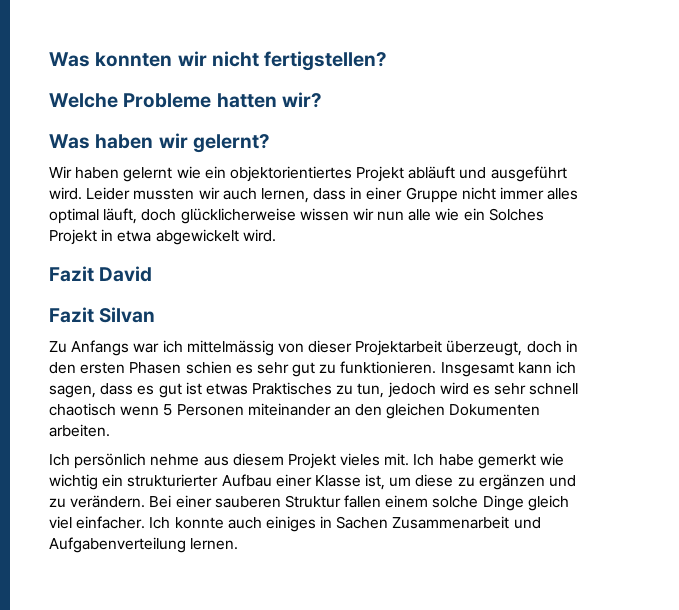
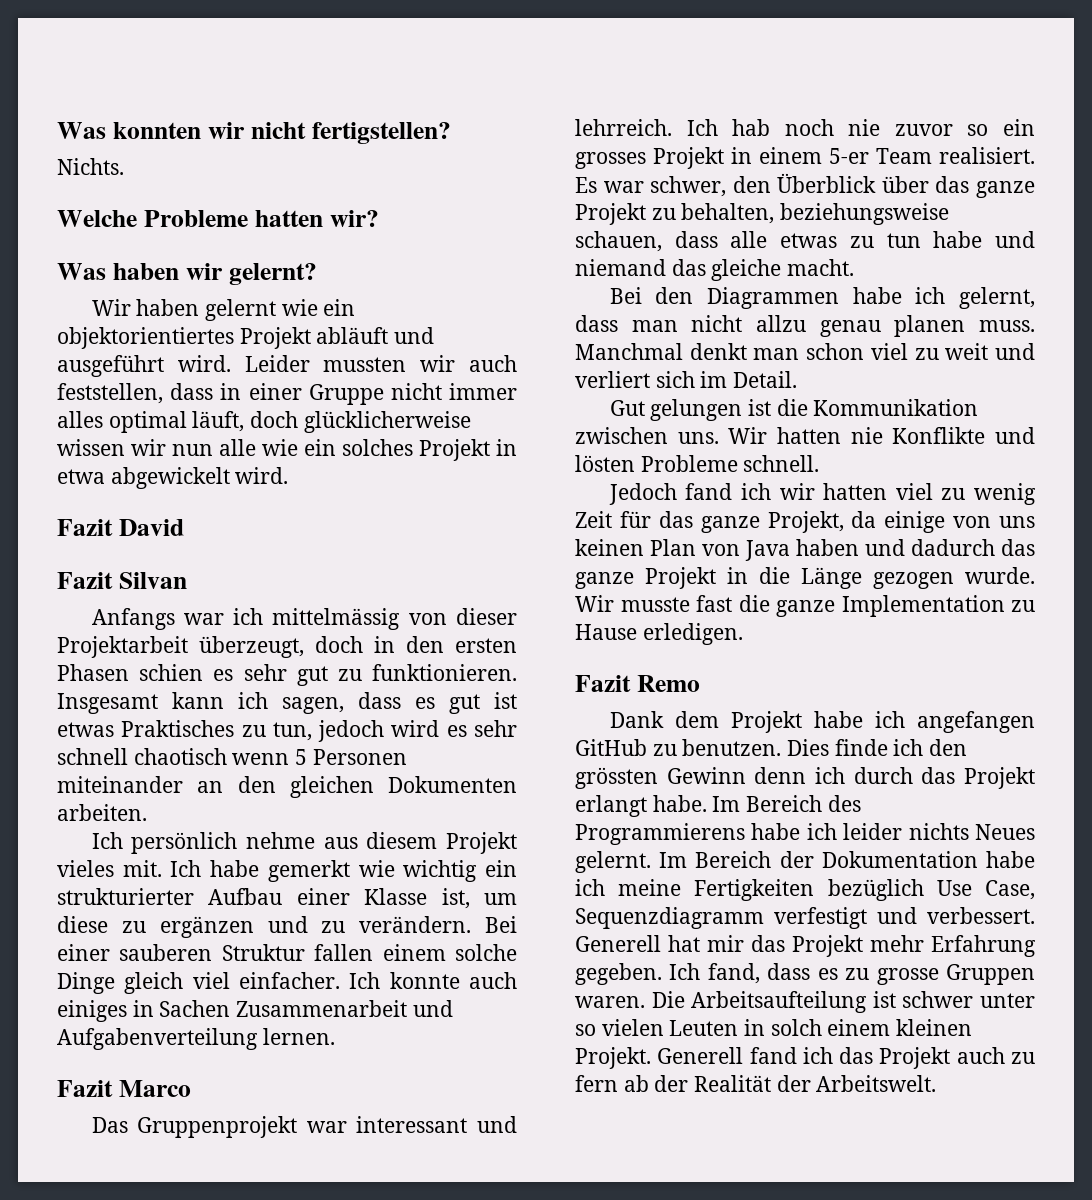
(388, 61) none -> [57,158,124,175] // Nichts.
[260,188,309,203] lernen, -> [57,383,163,404] feststellen,
[488,208,544,221] Solches -> [342,439,413,456] solches
[49,341,67,353] Zu -> (187, 580) none
(239, 544) none -> [57,1080,191,1097] [91,1116,517,1138] [575,119,1035,136] [575,147,1035,169] [575,173,1035,198] [575,203,950,225] [575,231,1035,252] [575,259,855,281] [609,287,1035,309] [575,315,1035,337] [575,343,1035,360] [575,371,798,388] [609,399,979,421] [575,427,1035,444] [575,455,820,472] [608,483,1036,505] [575,511,1035,533] [575,539,1035,561] [575,567,1035,589] [575,595,1035,617] [575,623,743,645] [575,675,700,692] [609,711,1035,733] [575,739,968,756] [575,767,1035,789] [575,795,861,817] [575,823,1035,845] [575,851,1035,873] [575,879,1035,901] [575,907,1035,929] [575,935,1036,957] [575,963,1035,985] [575,991,1035,1013] [575,1019,973,1036] [575,1047,1035,1069] [575,1075,937,1092] // Fazit Marco // Das Gruppenprojekt war interessant und lehrreich. Ich hab noch nie zuvor so ein grosses Projekt in einem 5-er Team realisiert. Es war schwer, den Überblick über das ganze Projekt zu behalten, beziehungsweise schauen, dass alle etwas zu tun habe und niemand das gleiche macht. // Bei den Diagrammen habe ich gelernt, dass man nicht allzu genau planen muss. Manchmal denkt man schon viel zu weit und verliert sich im Detail. // Gut gelungen ist die Kommunikation zwischen uns. Wir hatten nie Konflikte und lösten Probleme schnell. // Jedoch fand ich wir hatten viel zu wenig Zeit für das ganze Projekt, da einige von uns keinen Plan von Java haben und dadurch das ganze Projekt in die Länge gezogen wurde. Wir musste fast die ganze Implementation zu Hause erledigen. // Fazit Remo // Dank dem Projekt habe ich angefangen GitHub zu benutzen. Dies finde ich den grössten Gewinn denn ich durch das Projekt erlangt habe. Im Bereich des Programmierens habe ich leider nichts Neues gelernt. Im Bereich der Dokumentation habe ich meine Fertigkeiten bezüglich Use Case, Sequenzdiagramm verfestigt und verbessert. Generell hat mir das Projekt mehr Erfahrung gegeben. Ich fand, dass es zu grosse Gruppen waren. Die Arbeitsaufteilung ist schwer unter so vielen Leuten in solch einem kleinen Projekt. Generell fand ich das Projekt auch zu fern ab der Realität der Arbeitswelt.

